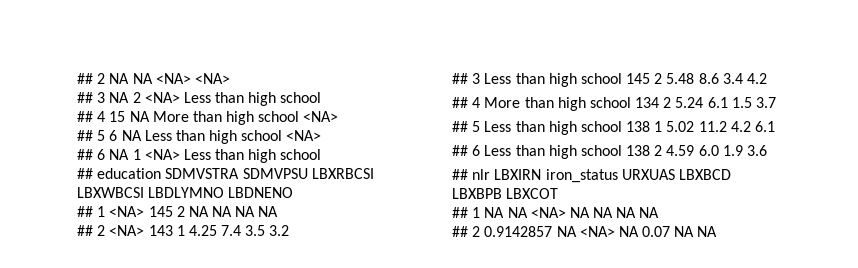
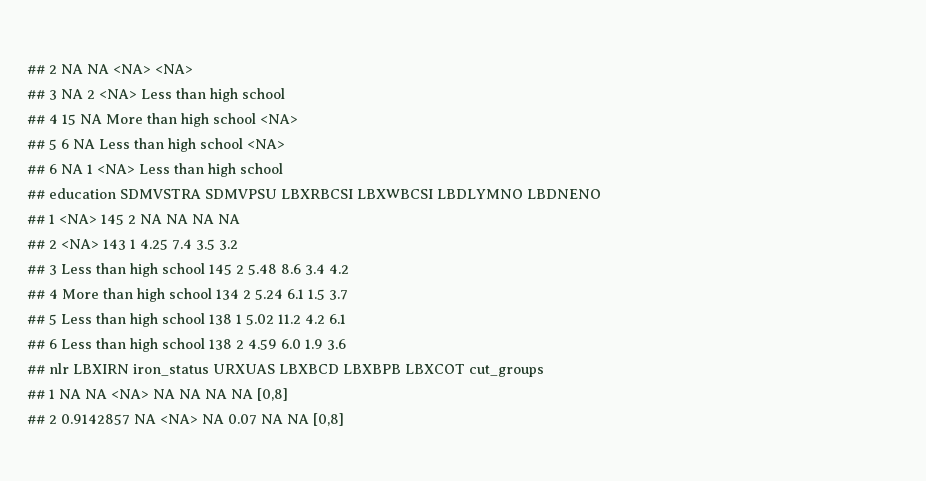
(559, 193) none -> [469,365,544,377] cut_groups
(660, 212) none -> [257,388,288,401] [0,8]
(718, 231) none -> [313,413,344,426] [0,8]

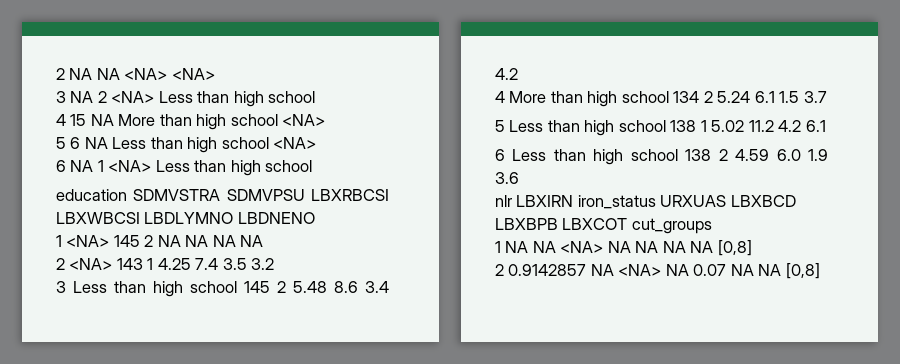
[27,65,45,74] ## -> (56, 74) none
[27,90,45,99] ## -> (215, 74) none
[27,115,45,124] ## -> (316, 97) none
[27,140,45,149] ## -> (326, 120) none
[27,165,45,174] ## -> (317, 143) none
[27,190,45,199] ## -> (313, 166) none
[27,215,45,224] ## -> (315, 218) none
[27,240,45,249] ## -> (264, 241) none
[27,265,45,274] ## -> (275, 264) none
[27,290,45,299] ## -> (518, 74) none
[27,315,45,324] ## -> (827, 97) none
[27,340,45,349] ## -> (826, 126) none
[27,365,45,374] ## -> (519, 178) none
[27,390,45,399] ## -> (712, 226) none
[27,415,45,424] ## -> (752, 248) none

